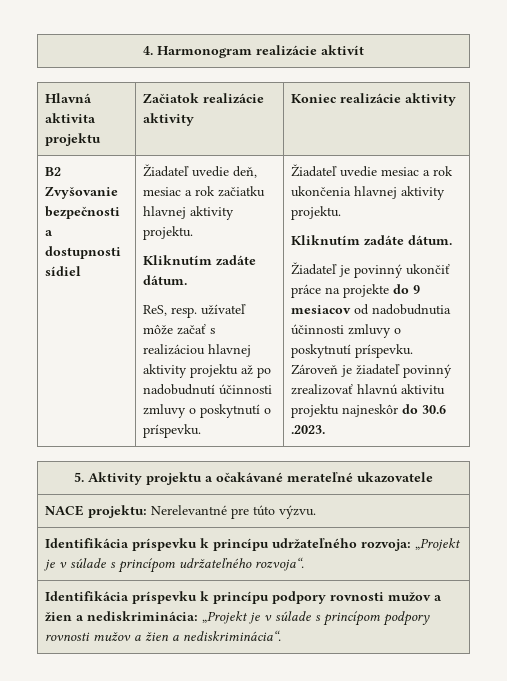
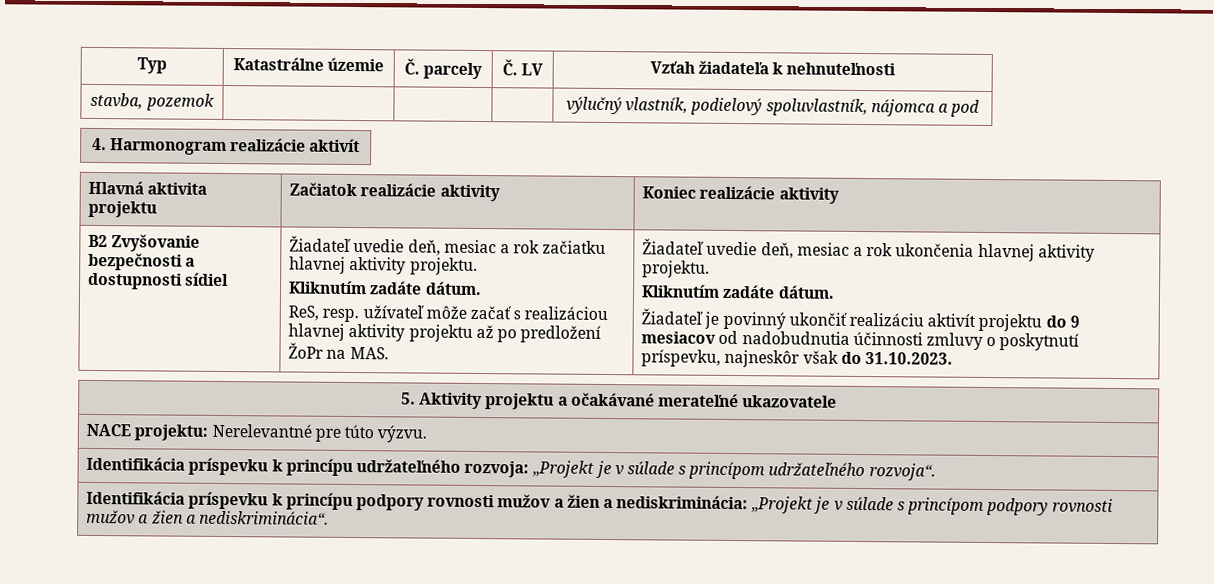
(143, 50) none -> [137,57,167,74] [232,57,385,72] [403,58,483,80] [501,59,544,76] [649,60,897,76] [90,92,215,111] [565,96,981,117] Typ | Katastrálne územie | Č. parcely | Č. LV | Vzťah žiadateľa k nehnuteľnosti // stavba, pozemok | | | | výlučný vlastník, podielový spoluvlastník, nájomca a pod //
[142,384,272,395] [142,404,271,418] [142,424,201,438] [290,164,377,177] nadobudnutí účinnosti zmluvy o poskytnutí o príspevku. | Žiadateľ uvedie -> [520,325,602,343] [288,342,389,360] [642,238,794,259] predložení ŽoPr na MAS. | Žiadateľ uvedie deň,
[290,284,389,298] práce na projekte -> [848,312,1043,332] realizáciu aktivít projektu
[354,344,413,358] [290,364,452,378] [290,384,445,395] [290,404,446,418] [290,425,325,434] príspevku. Zároveň je žiadateľ povinný zrealizovať hlavnú aktivitu projektu najneskôr do 30.6 .2023. -> [641,349,953,368] príspevku, najneskôr však do 31.10.2023.

